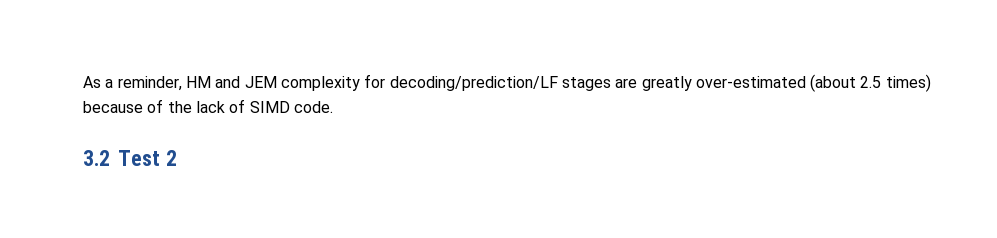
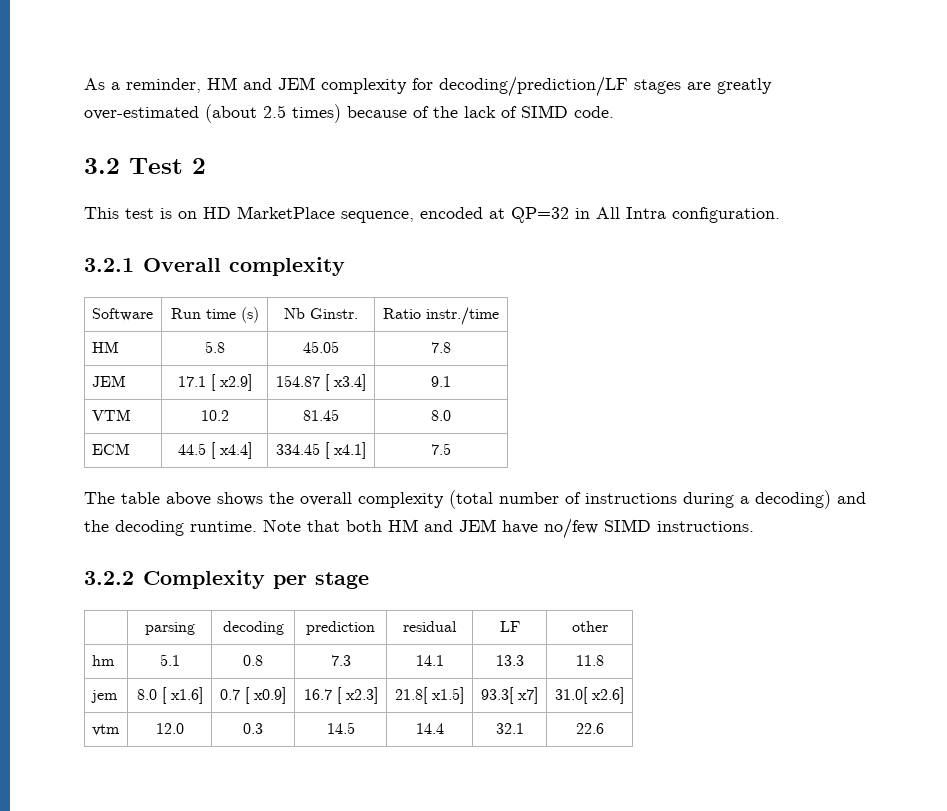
(177, 158) none -> [84,206,780,223] [84,257,345,276] [91,308,153,321] [170,307,259,323] [284,308,358,319] [383,307,499,325] [91,341,119,353] [204,341,225,353] [303,341,339,353] [431,342,451,353] [91,375,126,387] [177,374,252,391] [276,374,366,391] [431,376,451,387] [91,409,131,421] [200,410,229,421] [303,409,339,421] [431,410,451,421] [91,443,130,455] [177,442,252,459] [276,442,366,459] [431,443,451,455] [84,490,866,509] [84,518,754,539] [84,570,369,589] [144,622,195,635] [222,621,284,635] [306,621,375,635] [403,621,457,632] [499,621,520,632] [571,621,608,632] [91,655,115,666] [159,654,180,666] [243,655,263,666] [330,655,351,666] [415,655,444,666] [495,655,524,666] [575,655,604,666] [90,690,118,703] [136,687,203,704] [220,687,286,704] [303,687,378,704] [395,687,464,704] [481,687,538,704] [555,687,624,704] [91,724,120,736] [155,723,184,734] [243,723,263,734] [326,722,355,734] [415,723,444,734] [495,723,524,734] [575,723,604,734] // This test is on HD MarketPlace sequence, encoded at QP=32 in All Intra configuration. // 3.2.1 Overall complexity // Software | Run time (s) | Nb Ginstr. | Ratio instr./time // HM | 5.8 | 45.05 | 7.8 // JEM | 17.1 [ x2.9] | 154.87 [ x3.4] | 9.1 // VTM | 10.2 | 81.45 | 8.0 // ECM | 44.5 [ x4.4] | 334.45 [ x4.1] | 7.5 // The table above shows the overall complexity (total number of instructions during a decoding) and the decoding runtime. Note that both HM and JEM have no/few SIMD instructions. // 3.2.2 Complexity per stage // | parsing | decoding | prediction | residual | LF | other // hm | 5.1 | 0.8 | 7.3 | 14.1 | 13.3 | 11.8 // jem | 8.0 [ x1.6] | 0.7 [ x0.9] | 16.7 [ x2.3] | 21.8[ x1.5] | 93.3[ x7] | 31.0[ x2.6] // vtm | 12.0 | 0.3 | 14.5 | 14.4 | 32.1 | 22.6

